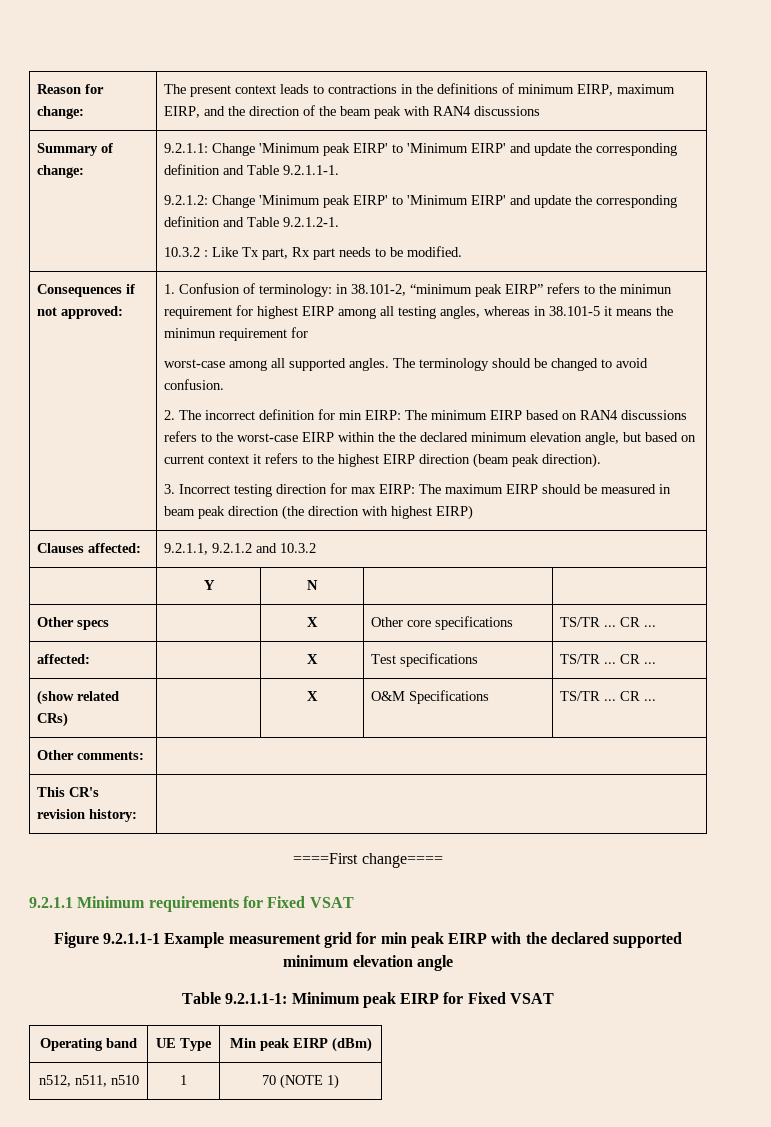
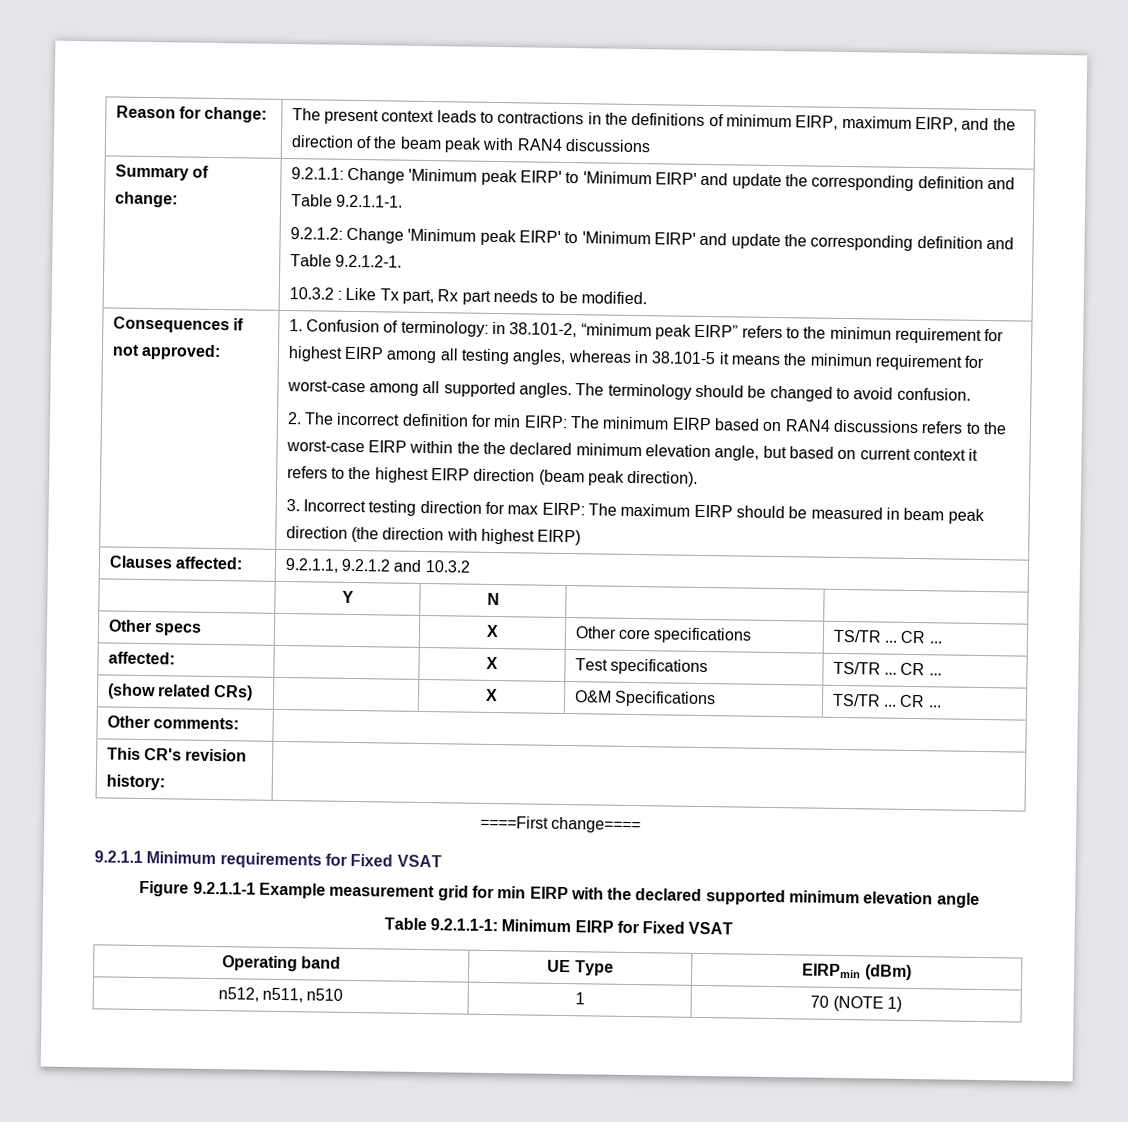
[410,932,444,948] peak -> (527, 892) none
[362,992,396,1008] peak -> (572, 926) none
[229,1038,328,1051] Min peak EIRP -> [802,963,862,979] EIRPmin

